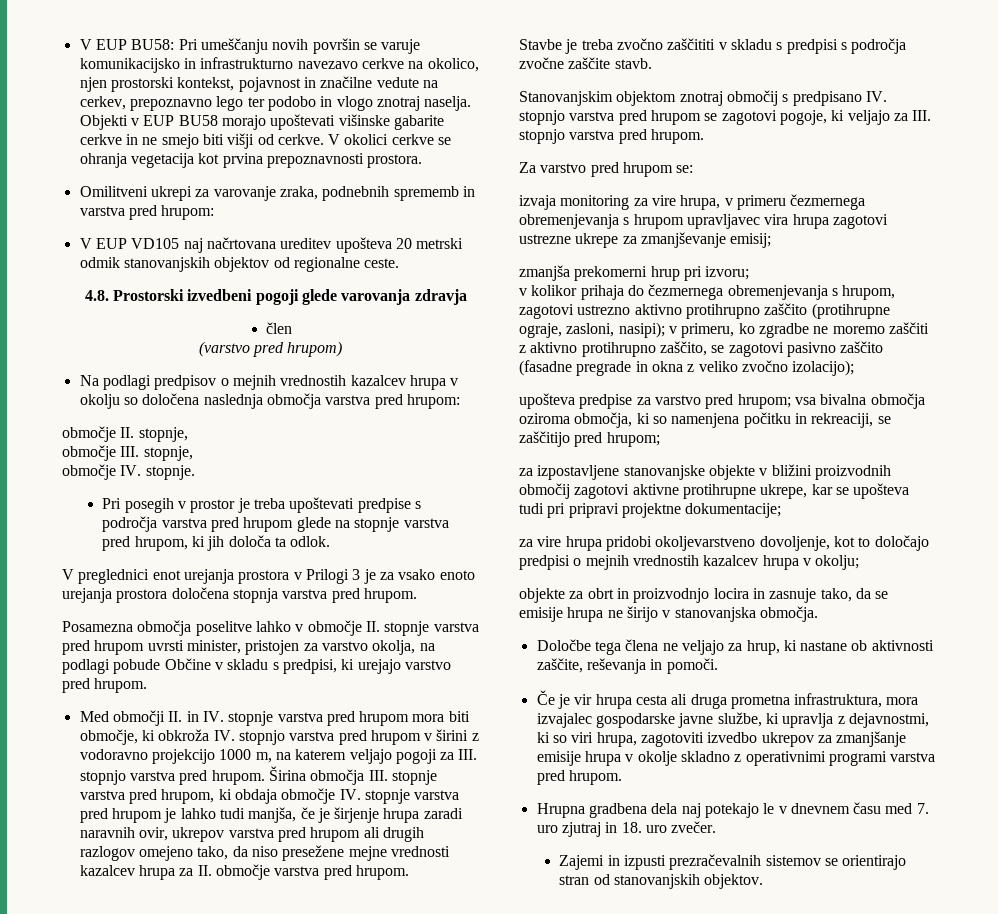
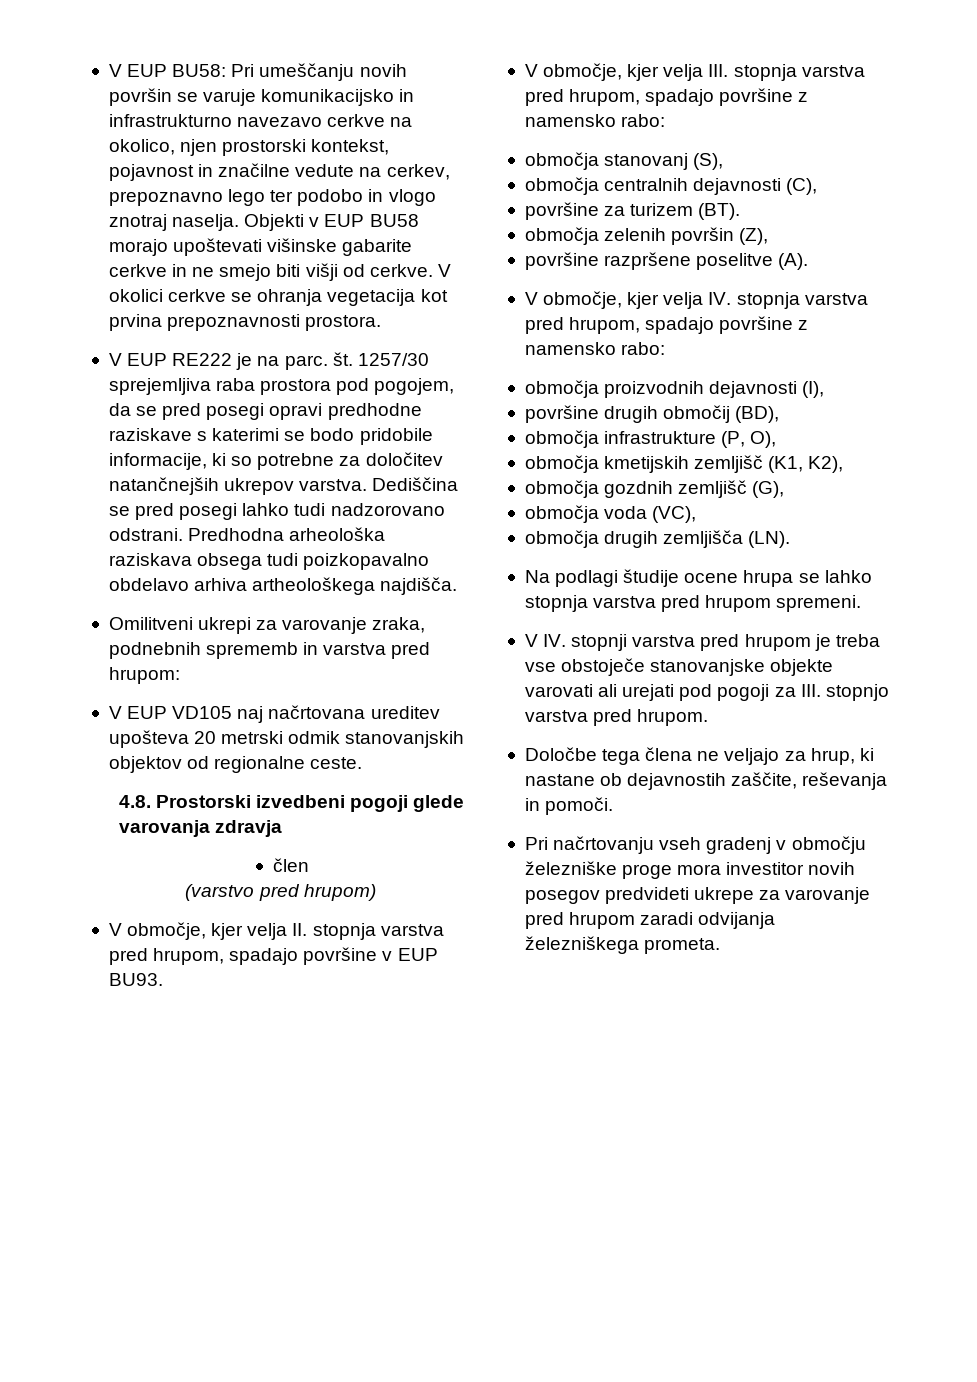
(423, 161) none -> [108,352,429,370] [108,378,455,395] [108,403,422,420] [108,428,433,445] [108,452,443,470] [108,477,459,495] [108,503,445,520] [108,527,386,541] [108,553,430,570] [108,577,458,595] // V EUP RE222 je na parc. št. 1257/30 sprejemljiva raba prostora pod pogojem, da se pred posegi opravi predhodne raziskave s katerimi se bodo pridobile informacije, ki so potrebne za določitev natančnejših ukrepov varstva. Dediščina se pred posegi lahko tudi nadzorovano odstrani. Predhodna arheološka raziskava obsega tudi poizkopavalno obdelavo arhiva artheološkega najdišča.
[79,375,459,390] [79,393,460,409] [62,426,188,442] [62,445,193,461] [62,464,195,480] [102,497,421,513] [102,516,449,532] [102,535,331,551] [62,569,475,584] [62,587,417,603] [62,620,479,636] [62,640,435,655] [62,658,451,674] [62,678,148,693] [79,710,470,726] [79,729,479,745] [79,749,392,764] Na podlagi predpisov o mejnih vrednostih kazalcev hrupa v okolju so določena naslednja območja varstva pred hrupom: // območje II. stopnje, // območje III. stopnje, // območje IV. stopnje. // Pri posegih v prostor je treba upoštevati predpise s področja varstva pred hrupom glede na stopnje varstva pred hrupom, ki jih določa ta odlok. // V preglednici enot urejanja prostora v Prilogi 3 je za vsako enoto urejanja prostora določena stopnja varstva pred hrupom. // Posamezna območja poselitve lahko v območje II. stopnje varstva pred hrupom uvrsti minister, pristojen za varstvo okolja, na podlagi pobude Občine v skladu s predpisi, ki urejajo varstvo pred hrupom. // Med območji II. in IV. stopnje varstva pred hrupom mora biti območje, ki obkroža IV. stopnjo varstva pred hrupom v širini z vodoravno projekcijo 1000 m, na katerem veljajo -> [108,922,444,940] [108,947,438,965] [108,973,163,986] [524,63,865,81] [524,88,809,106] [524,114,666,127] [524,152,724,170] [524,177,818,195] [524,202,741,220] [524,227,769,245] [524,252,809,270] [524,291,868,309] [524,316,809,334] [524,342,666,355] [524,380,825,398] [524,405,780,423] [524,430,777,448] [524,455,844,473] [524,480,785,498] [524,505,697,523] [524,530,791,548] [524,569,872,587] [524,595,862,612] [524,634,880,651] [524,658,834,676] [524,684,713,701] V območje, kjer velja II. stopnja varstva pred hrupom, spadajo površine v EUP BU93. // V območje, kjer velja III. stopnja varstva pred hrupom, spadajo površine z namensko rabo: // območja stanovanj (S), // območja centralnih dejavnosti (C), // površine za turizem (BT). // območja zelenih površin (Z), // površine razpršene poselitve (A). // V območje, kjer velja IV. stopnja varstva pred hrupom, spadajo površine z namensko rabo: // območja proizvodnih dejavnosti (I), // površine drugih območij (BD), // območja infrastrukture (P, O), // območja kmetijskih zemljišč (K1, K2), // območja gozdnih zemljišč (G), // območja voda (VC), // območja drugih zemljišča (LN). // Na podlagi študije ocene hrupa se lahko stopnja varstva pred hrupom spremeni. // V IV. stopnji varstva pred hrupom je treba vse obstoječe stanovanjske objekte varovati ali urejati pod
[268,766,437,785] [79,788,460,804] [79,807,463,823] [79,827,424,842] [79,845,450,861] [79,864,409,880] [519,38,907,54] [519,57,652,69] [519,90,887,106] [519,110,932,125] [519,129,704,144] [519,162,694,177] [519,194,866,210] [519,214,888,229] [519,232,772,248] [519,265,750,281] [519,284,896,300] [519,303,890,319] [519,322,929,338] [519,341,884,357] [519,360,855,376] [519,393,925,409] [519,412,891,428] [519,431,660,447] [519,464,891,480] [519,483,910,499] [519,503,782,518] [519,535,929,551] [519,555,860,570] [519,588,889,603] [519,606,818,622] Širina območja III. stopnje varstva pred hrupom, ki obdaja območje IV. stopnje varstva pred hrupom je lahko tudi manjša, če je širjenje hrupa zaradi naravnih ovir, ukrepov varstva pred hrupom ali drugih razlogov omejeno tako, da niso presežene mejne vrednosti kazalcev hrupa za II. območje varstva pred hrupom. // Stavbe je treba zvočno zaščititi v skladu s predpisi s področja zvočne zaščite stavb. // Stanovanjskim objektom znotraj območij s predpisano IV. stopnjo varstva pred hrupom se zagotovi pogoje, ki veljajo za III. stopnjo varstva pred hrupom. // Za varstvo pred hrupom se: // izvaja monitoring za vire hrupa, v primeru čezmernega obremenjevanja s hrupom upravljavec vira hrupa zagotovi ustrezne ukrepe za zmanjševanje emisij; // zmanjša prekomerni hrup pri izvoru; // v kolikor prihaja do čezmernega obremenjevanja s hrupom, zagotovi ustrezno aktivno protihrupno zaščito (protihrupne ograje, zasloni, nasipi); v primeru, ko zgradbe ne moremo zaščiti z aktivno protihrupno zaščito, se zagotovi pasivno zaščito (fasadne pregrade in okna z veliko zvočno izolacijo); // upošteva predpise za varstvo pred hrupom; vsa bivalna območja oziroma območja, ki so namenjena počitku in rekreaciji, se zaščitijo pred hrupom; // za izpostavljene stanovanjske objekte v bližini proizvodnih območij zagotovi aktivne protihrupne ukrepe, kar se upošteva tudi pri pripravi projektne dokumentacije; // za vire hrupa pridobi okoljevarstveno dovoljenje, kot to določajo predpisi o mejnih vrednostih kazalcev hrupa v okolju; // objekte za obrt in proizvodnjo locira in zasnuje tako, da se emisije hrupa ne širijo v stanovanjska območja. -> (709, 717) none
[871,640,934,651] aktivnosti -> [627,773,727,790] dejavnostih
[536,690,919,709] [536,712,929,728] [536,731,907,747] [536,751,936,766] [536,770,622,785] [536,802,929,818] [536,821,717,837] [559,854,907,870] [559,874,764,889] Če je vir hrupa cesta ali druga prometna infrastruktura, mora izvajalec gospodarske javne službe, ki upravlja z dejavnostmi, ki so viri hrupa, zagotoviti izvedbo ukrepov za zmanjšanje emisije hrupa v okolje skladno z operativnimi programi varstva pred hrupom. // Hrupna gradbena dela naj potekajo le v dnevnem času med 7. uro zjutraj in 18. uro zvečer. // Zajemi in izpusti prezračevalnih sistemov se orientirajo stran od stanovanjskih objektov. -> [524,836,866,854] [524,861,856,879] [524,887,871,904] [524,912,776,929] [524,936,721,954] Pri načrtovanju vseh gradenj v območju železniške proge mora investitor novih posegov predvideti ukrepe za varovanje pred hrupom zaradi odvijanja železniškega prometa.

